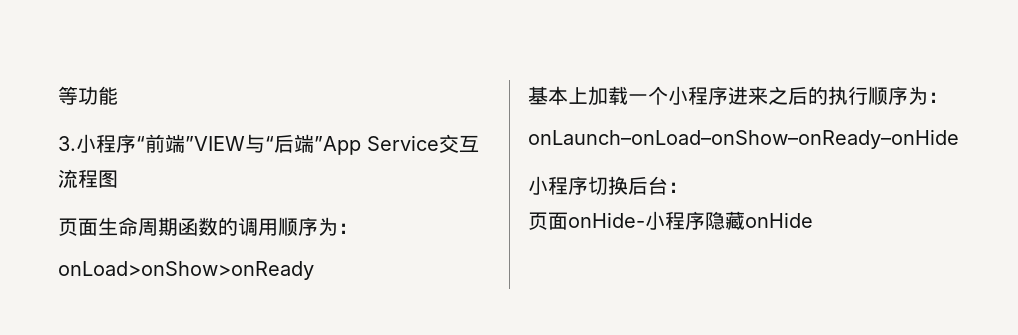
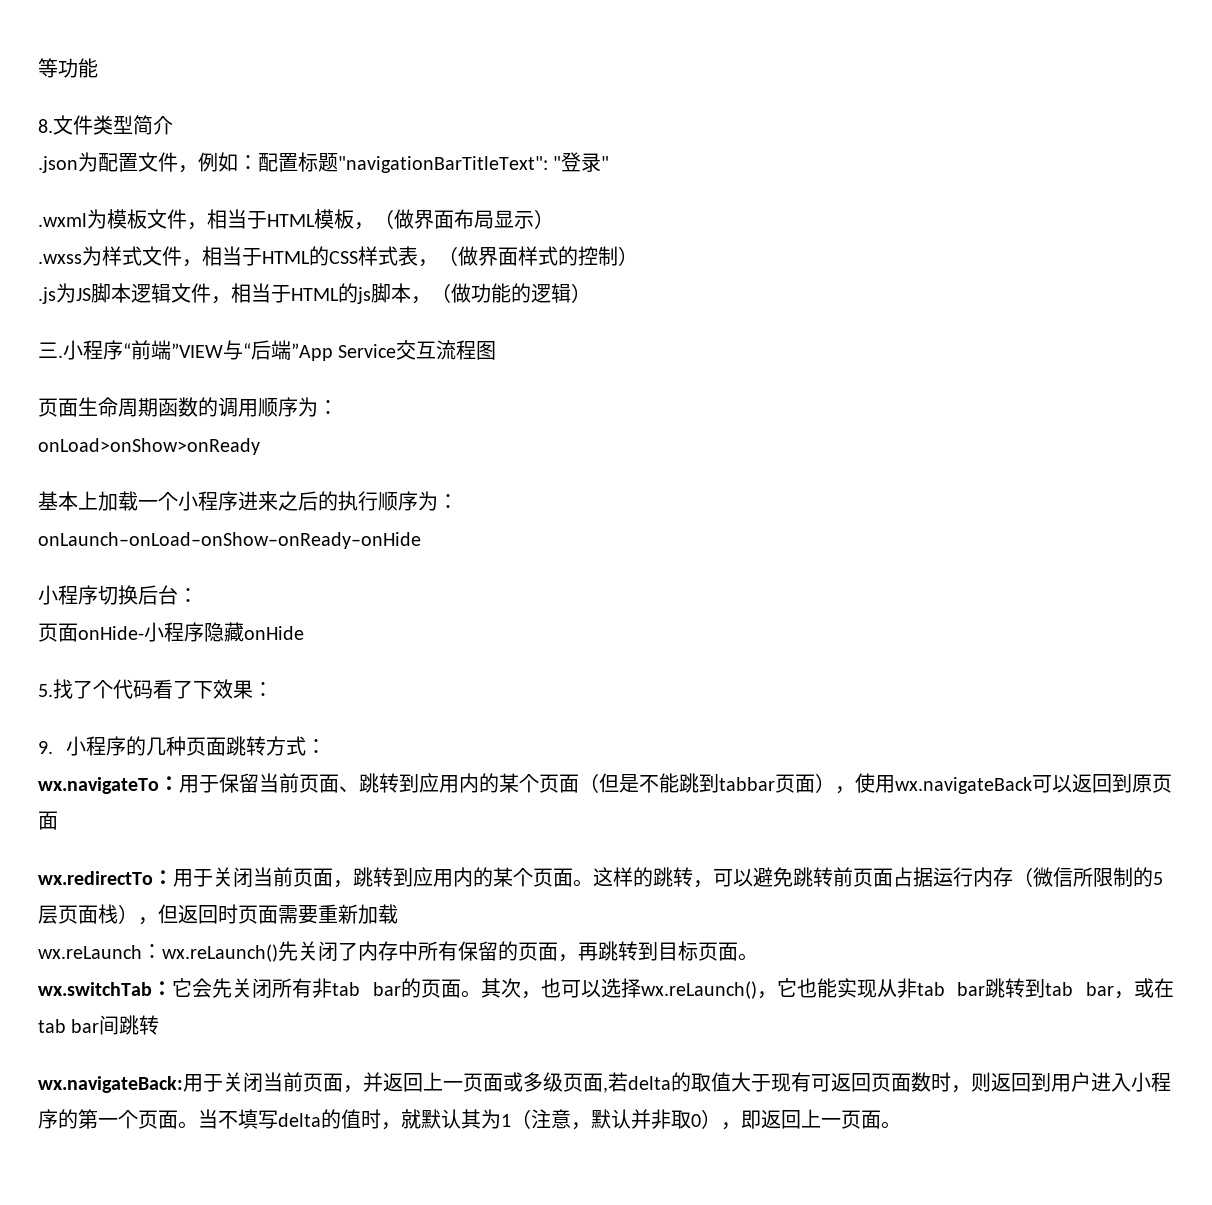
[58,136,76,151] 3. -> [38,115,173,135] [38,152,610,173] [38,209,554,230] [38,246,638,267] [38,283,591,304] [38,342,63,358] 8.文件类型简介 // .json为配置文件，例如：配置标题"navigationBarTitleText": "登录" // .wxml为模板文件，相当于HTML模板，（做界面布局显示） // .wxss为样式文件，相当于HTML的CSS样式表，（做界面样式的控制） // .js为JS脚本逻辑文件，相当于HTML的js脚本，（做功能的逻辑） // 三.
(813, 220) none -> [38,679,273,699] [38,736,326,756] [38,773,1172,794] [38,811,58,830] [38,867,1163,888] [38,904,398,925] [38,941,758,962] [38,978,1174,999] [38,1015,160,1035] [38,1072,1171,1093] [38,1109,901,1130] // 5.找了个代码看了下效果： // 9.小程序的几种页面跳转方式： // wx.navigateTo：用于保留当前页面、跳转到应用内的某个页面（但是不能跳到tabbar页面），使用wx.navigateBack可以返回到原页面 // wx.redirectTo：用于关闭当前页面，跳转到应用内的某个页面。这样的跳转，可以避免跳转前页面占据运行内存（微信所限制的5层页面栈），但返回时页面需要重新加载 // wx.reLaunch：wx.reLaunch()先关闭了内存中所有保留的页面，再跳转到目标页面。 // wx.switchTab：它会先关闭所有非tab bar的页面。其次，也可以选择wx.reLaunch()，它也能实现从非tab bar跳转到tab bar，或在tab bar间跳转 // wx.navigateBack:用于关闭当前页面，并返回上一页面或多级页面,若delta的取值大于现有可返回页面数时，则返回到用户进入小程序的第一个页面。当不填写delta的值时，就默认其为1（注意，默认并非取0），即返回上一页面。

